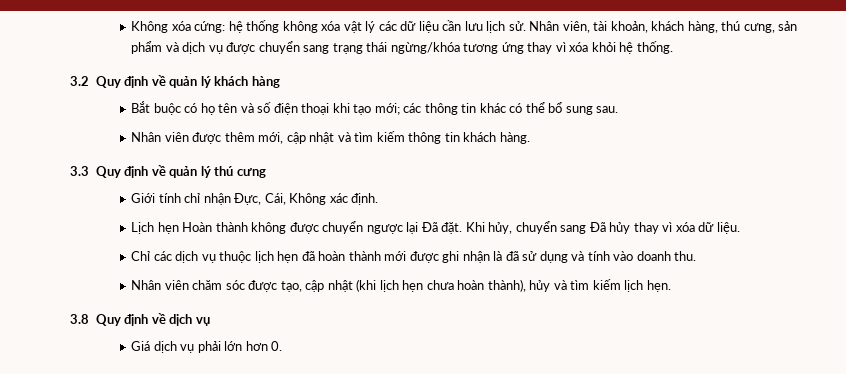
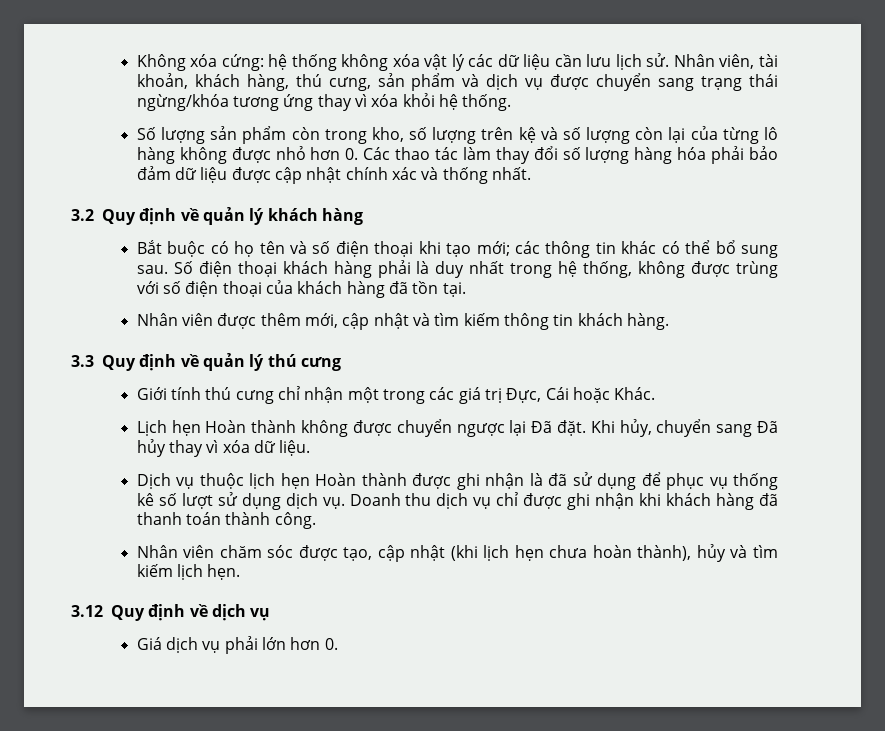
(673, 47) none -> [136,126,779,144] [136,146,778,164] [136,166,532,184] // Số lượng sản phẩm còn trong kho, số lượng trên kệ và số lượng còn lại của từng lô hàng không được nhỏ hơn 0. Các thao tác làm thay đổi số lượng hàng hóa phải bảo đảm dữ liệu được cập nhật chính xác và thống nhất.
(619, 109) none -> [173,260,778,278] [136,280,466,298] Số điện thoại khách hàng phải là duy nhất trong hệ thống, không được trùng với số điện thoại của khách hàng đã tồn tại.
[184,193,379,205] chỉ nhận Đực, Cái, Không xác định. -> [205,386,656,404] thú cưng chỉ nhận một trong các giá trị Đực, Cái hoặc Khác.
[131,251,199,263] Chỉ các dịch -> [136,473,171,489] Dịch
[301,251,407,261] đã hoàn thành mới -> [315,473,407,486] Hoàn thành
[571,251,697,261] và tính vào doanh thu. -> [641,472,778,490] [136,492,778,510] [136,512,316,529] để phục vụ thống kê số lượt sử dụng dịch vụ. Doanh thu dịch vụ chỉ được ghi nhận khi khách hàng đã thanh toán thành công.
[70,314,89,324] 3.8 -> [71,605,103,617] 3.12

